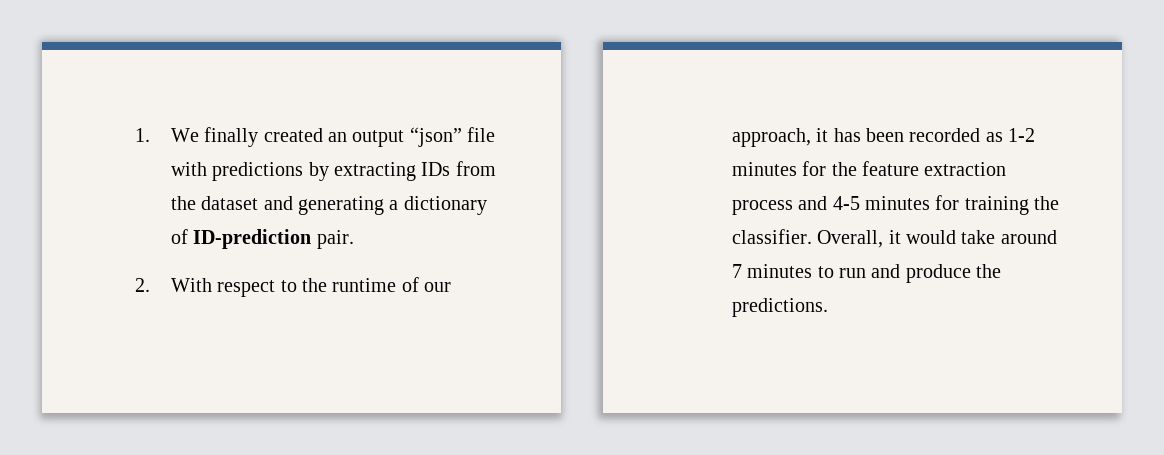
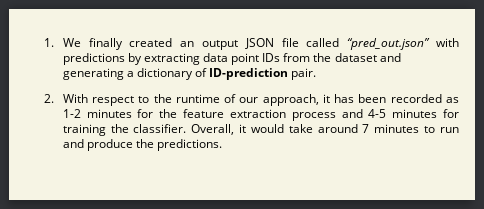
[409,127,496,147] “json” file -> [244,38,431,50] JSON file called “pred_out.json”
(417, 171) none -> [203,53,260,65] data point

